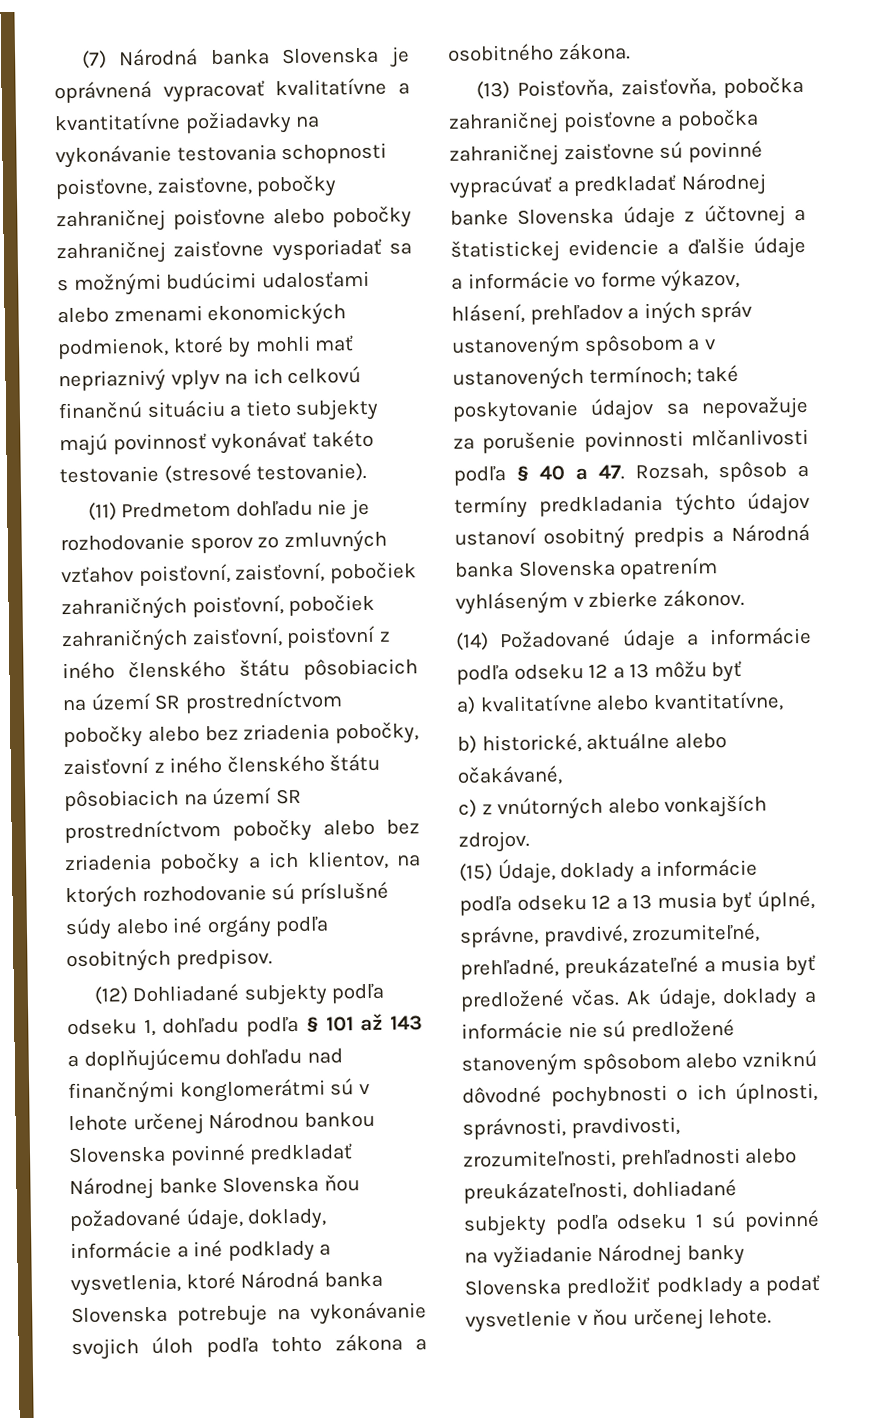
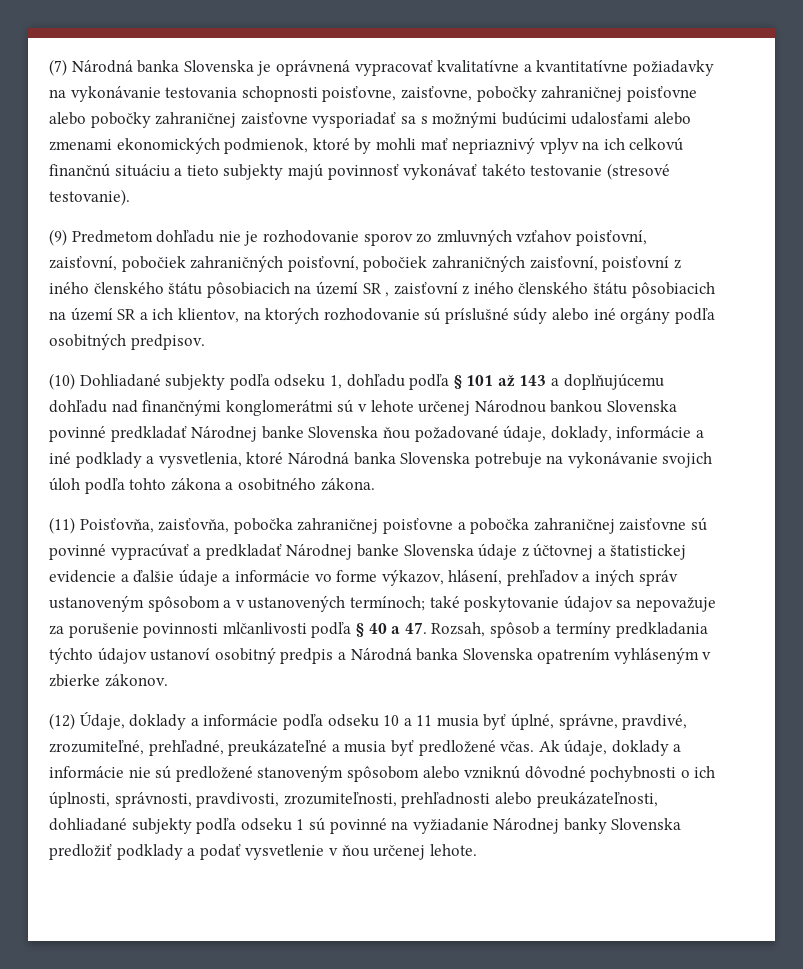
[87,502,117,521] (11) -> [49,229,67,246] (9)
[184,690,343,714] [63,721,419,749] prostredníctvom pobočky alebo bez zriadenia pobočky, -> [385,292,390,297] ,
[64,818,420,844] [64,851,241,875] prostredníctvom pobočky alebo bez zriadenia pobočky -> (137, 314) none
[93,986,128,1005] (12) -> [49,373,75,390] (10)
[475,80,510,100] (13) -> [49,517,75,534] (11)
[455,626,812,652] [456,660,743,685] [456,691,784,715] [457,731,727,754] [457,765,563,786] [458,794,768,821] [458,830,530,853] [459,863,493,882] (14) Požadované údaje a informácie podľa odseku 12 a 13 môžu byť // a) kvalitatívne alebo kvantitatívne, // b) historické, aktuálne alebo očakávané, // c) z vnútorných alebo vonkajších zdrojov. // (15) -> [49,713,75,730] (12)
[591,894,653,910] 12 a 13 -> [383,715,433,726] 10 a 11

